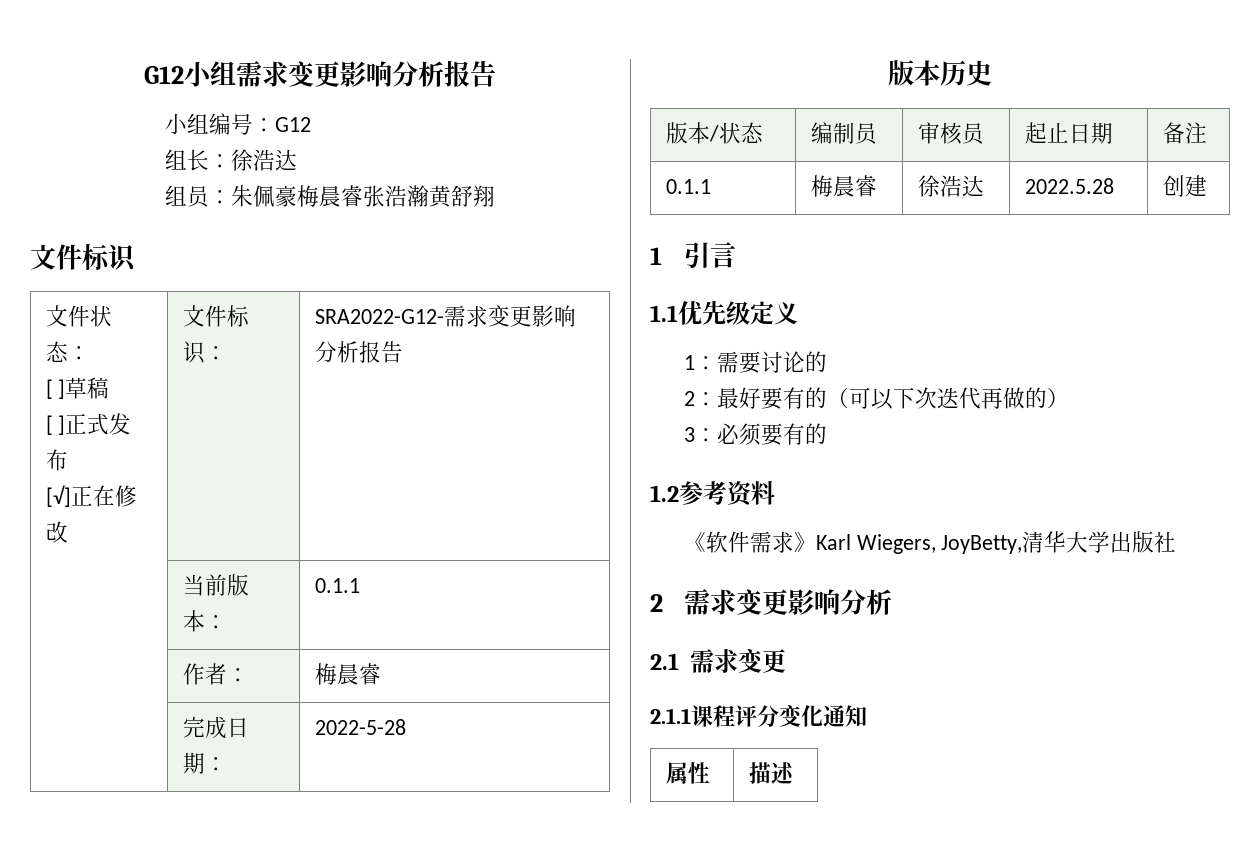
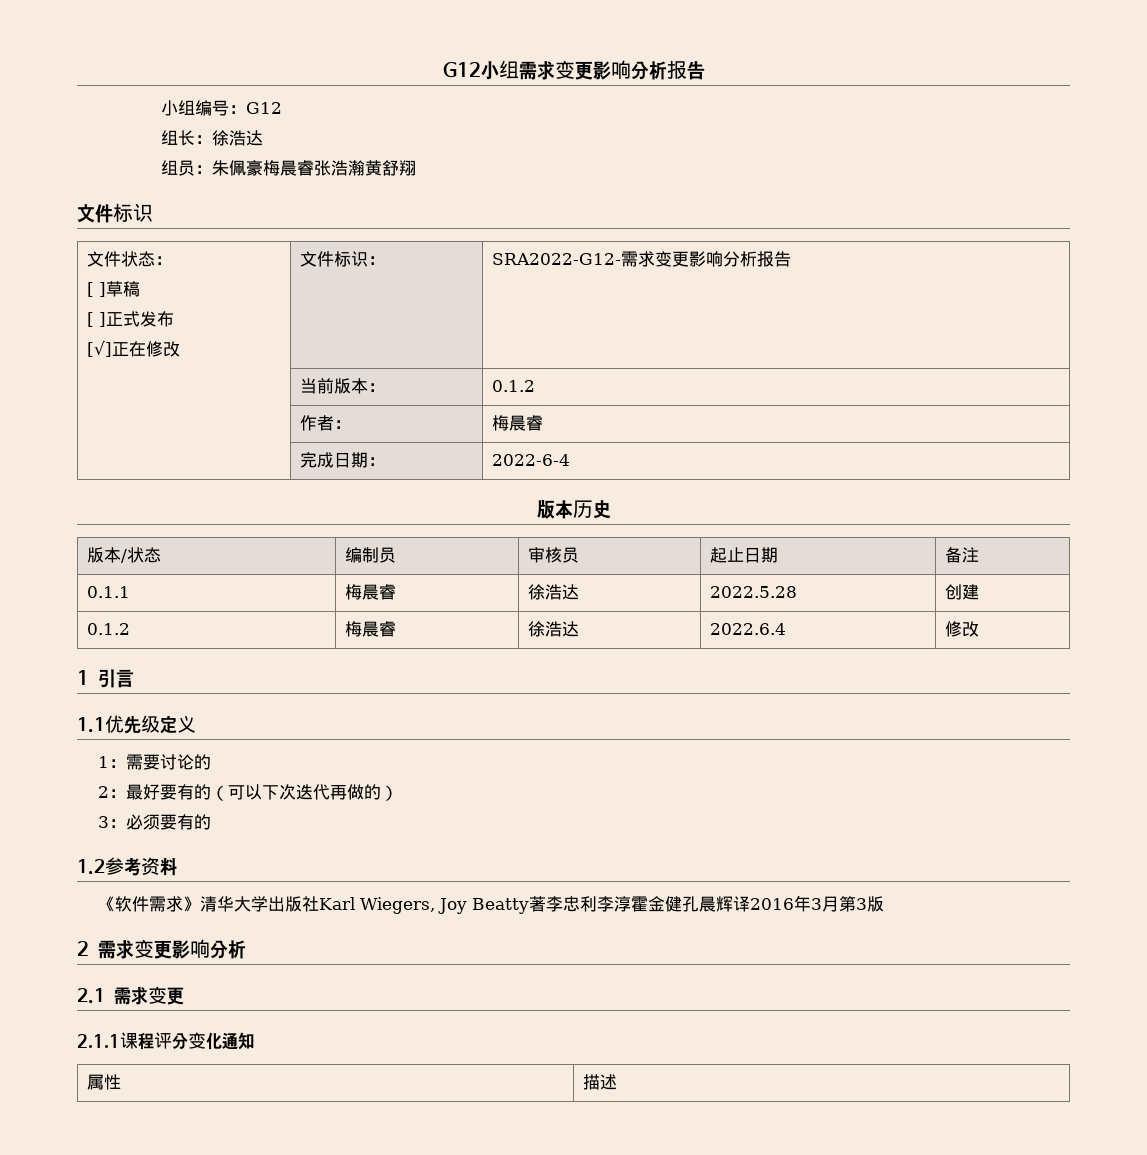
[314,578,360,593] 0.1.1 -> [492,380,536,392] 0.1.2
[314,719,406,735] 2022-5-28 -> [492,454,571,466] 2022-6-4
(1207, 186) none -> [87,623,131,635] [345,621,397,637] [528,621,580,637] [710,623,787,635] [945,621,980,637] // 0.1.2 | 梅晨睿 | 徐浩达 | 2022.6.4 | 修改
[815,534,1023,554] Karl Wiegers, JoyBetty, -> (201, 904) none
(1177, 542) none -> [319,895,885,914] Karl Wiegers, Joy Beatty著李忠利李淳霍金健孔晨辉译2016年3月第3版

